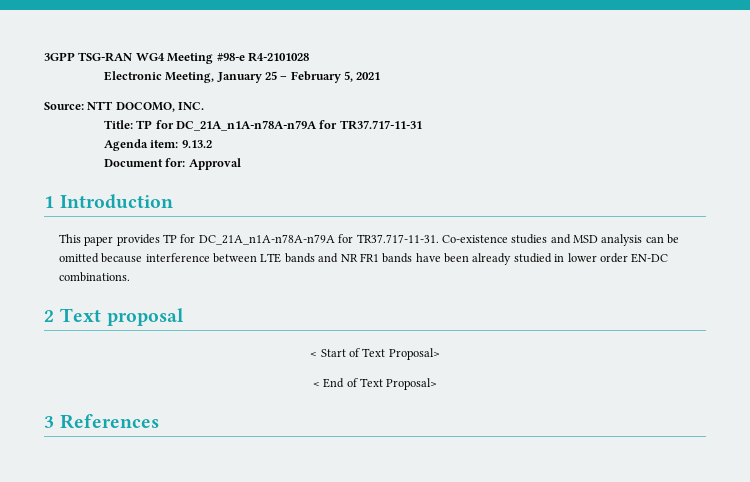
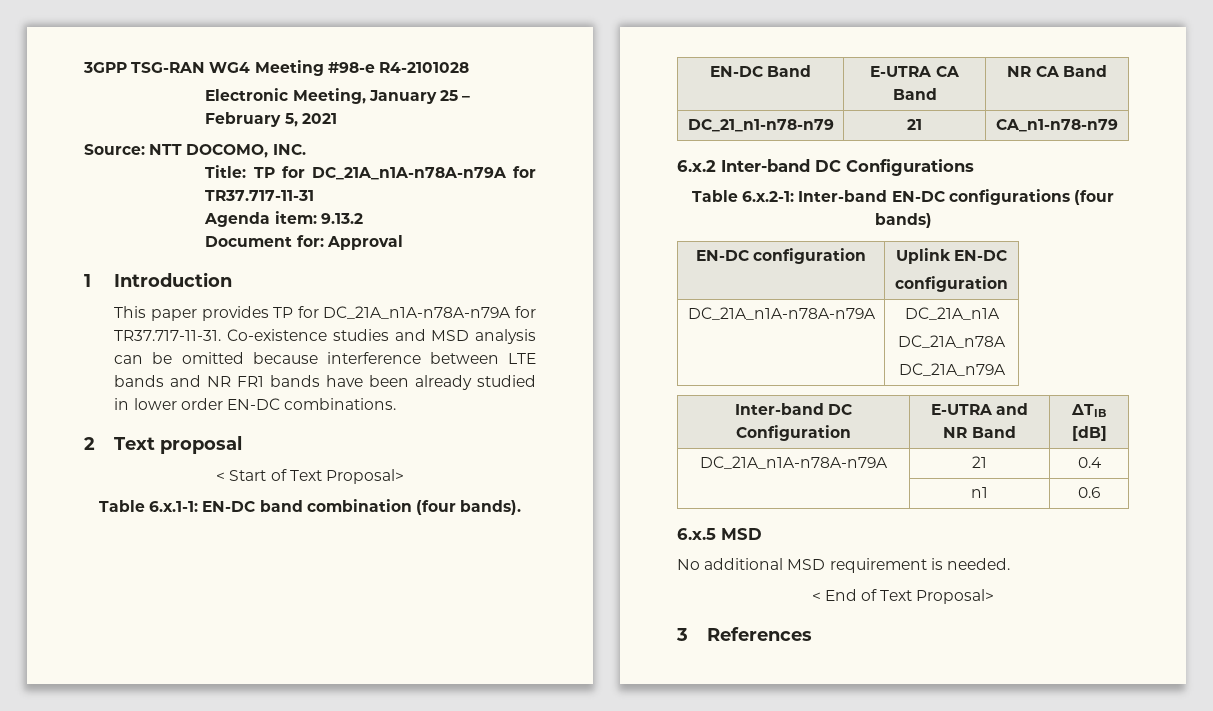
(440, 354) none -> [98,499,522,515] [709,65,812,77] [870,66,960,77] [892,88,937,100] [1007,65,1107,77] [687,119,834,132] [907,119,922,130] [996,119,1118,132] [677,159,974,176] [692,189,1114,205] [874,213,932,228] [695,248,867,264] [895,248,1008,264] [895,276,1008,292] [687,307,876,320] [904,307,1000,320] [898,335,1006,348] [898,363,1006,376] [734,403,853,415] [736,425,851,441] [930,403,1029,415] [943,426,1016,438] [1071,404,1106,417] [1071,426,1107,441] [700,456,888,469] [972,456,987,468] [1077,457,1102,468] [971,487,988,498] [1078,487,1100,498] [677,528,762,540] [677,558,1010,573] // Table 6.x.1-1: EN-DC band combination (four bands). // EN-DC Band | E-UTRA CA Band | NR CA Band // DC_21_n1-n78-n79 | 21 | CA_n1-n78-n79 // 6.x.2 Inter-band DC Configurations // Table 6.x.2-1: Inter-band EN-DC configurations (four bands) // EN-DC configuration | Uplink EN-DC // configuration // DC_21A_n1A-n78A-n79A | DC_21A_n1A // DC_21A_n78A // DC_21A_n79A // Inter-band DC Configuration | E-UTRA and NR Band | ΔTIB [dB] // DC_21A_n1A-n78A-n79A | 21 | 0.4 // | n1 | 0.6 // 6.x.5 MSD // No additional MSD requirement is needed.

